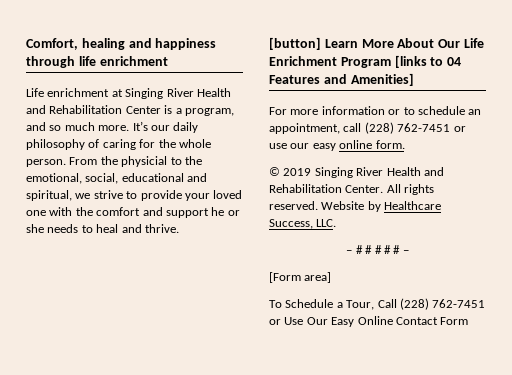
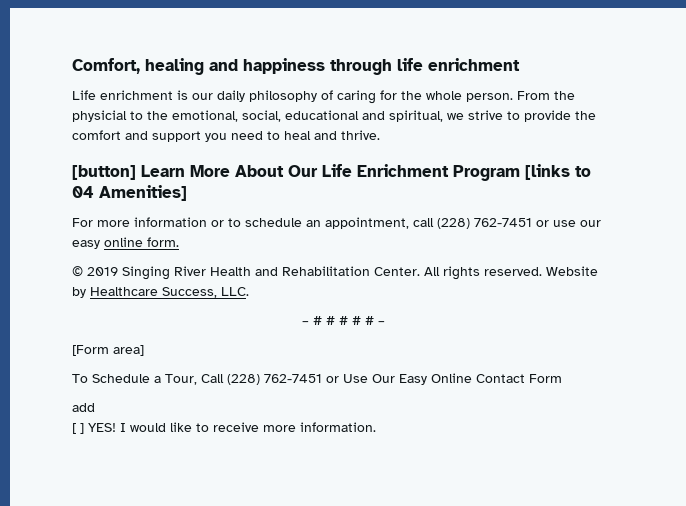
[111,88,231,99] [26,105,234,116] [26,121,148,131] at Singing River Health and Rehabilitation Center is a program, and so much more. It’s -> [177,90,188,100] is
[184,190,243,201] [26,207,240,218] [26,224,79,233] your loved one with the comfort and support he or she needs -> [575,111,596,120] [72,130,263,142] the comfort and support you need
[269,74,347,84] Features and -> (94, 192) none
(469, 321) none -> [72,403,95,412] [72,422,376,434] // add // [ ] YES! I would like to receive more information.

